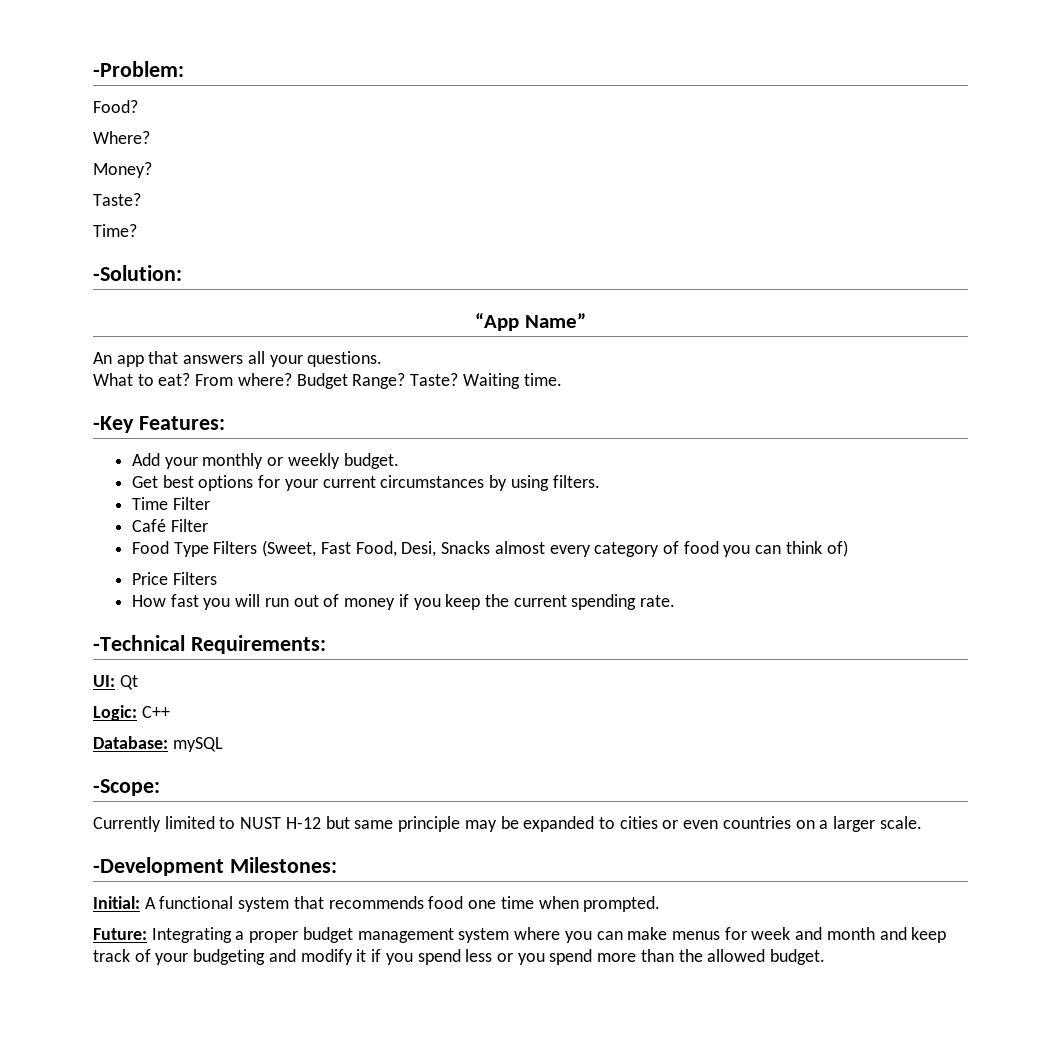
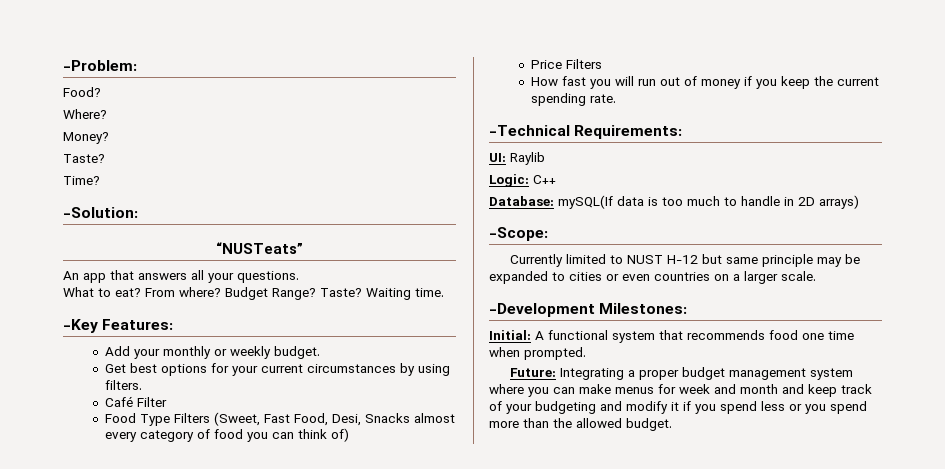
[475,313,586,331] “App Name” -> [216,242,303,254] “NUSTeats”
[132,497,210,510] // Time Filter -> (142, 385) none
[119,675,138,690] Qt -> [510,152,545,165] Raylib
[172,737,223,752] mySQL -> [558,195,859,209] mySQL(If data is too much to handle in 2D arrays)

